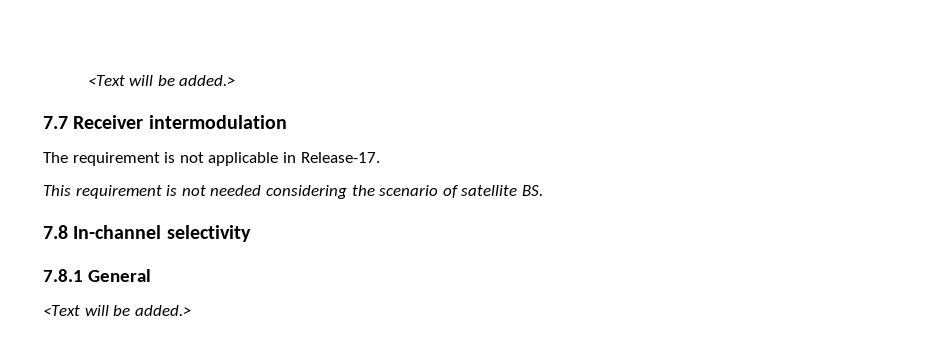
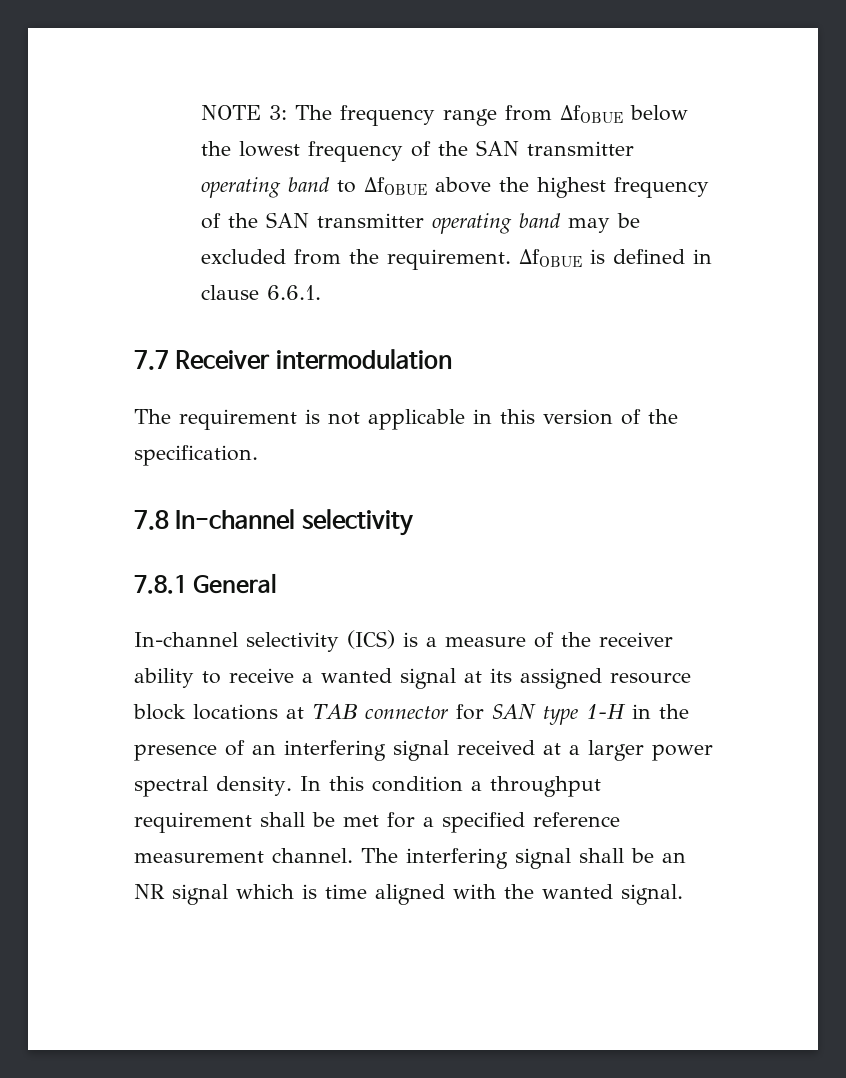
[87,75,236,86] <Text will be added.> -> [200,105,688,126] [200,140,634,162] [200,177,709,198] [200,212,640,234] [200,249,712,270] [200,285,321,300] NOTE 3: The frequency range from ΔfOBUE below the lowest frequency of the SAN transmitter operating band to ΔfOBUE above the highest frequency of the SAN transmitter operating band may be excluded from the requirement. ΔfOBUE is defined in clause 6.6.1.
[300,152,380,163] [43,185,543,199] Release-17. // This requirement is not needed considering the scenario of satellite BS. -> [500,409,678,425] [134,445,258,466] this version of the specification.
[43,305,191,316] <Text will be added.> -> [134,630,673,652] [134,668,691,689] [133,704,689,725] [134,740,713,761] [134,776,601,797] [134,812,620,833] [134,848,686,869] [134,884,683,905] In-channel selectivity (ICS) is a measure of the receiver ability to receive a wanted signal at its assigned resource block locations at TAB connector for SAN type 1-H in the presence of an interfering signal received at a larger power spectral density. In this condition a throughput requirement shall be met for a specified reference measurement channel. The interfering signal shall be an NR signal which is time aligned with the wanted signal.

